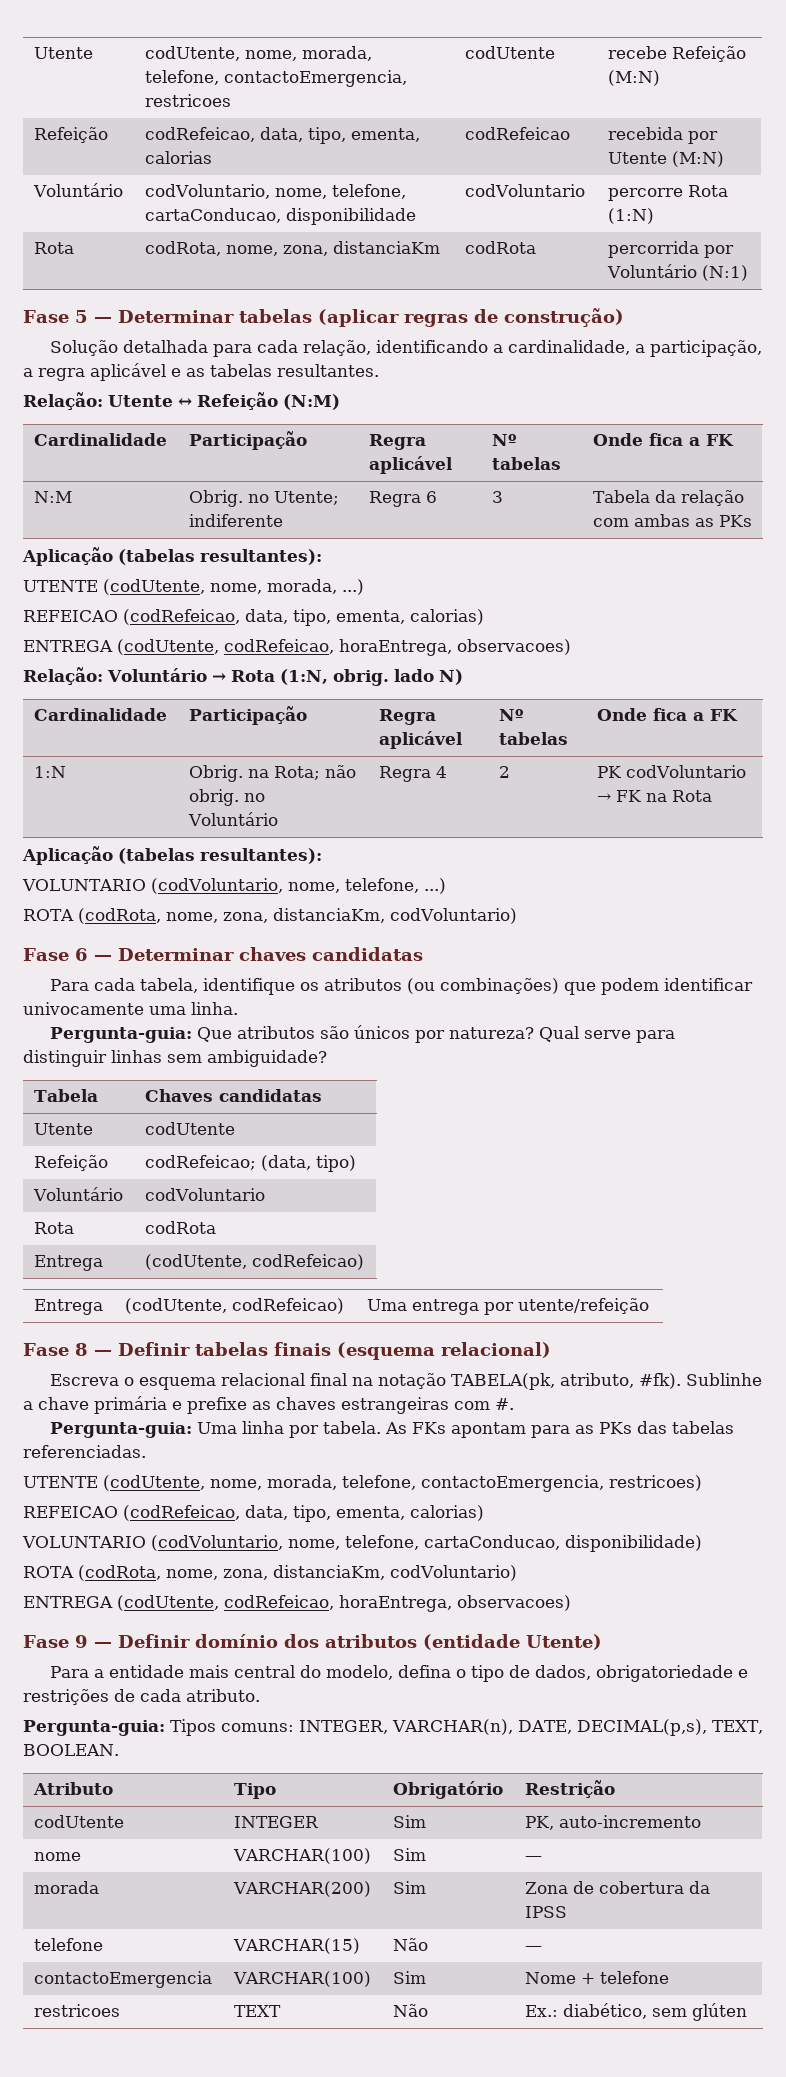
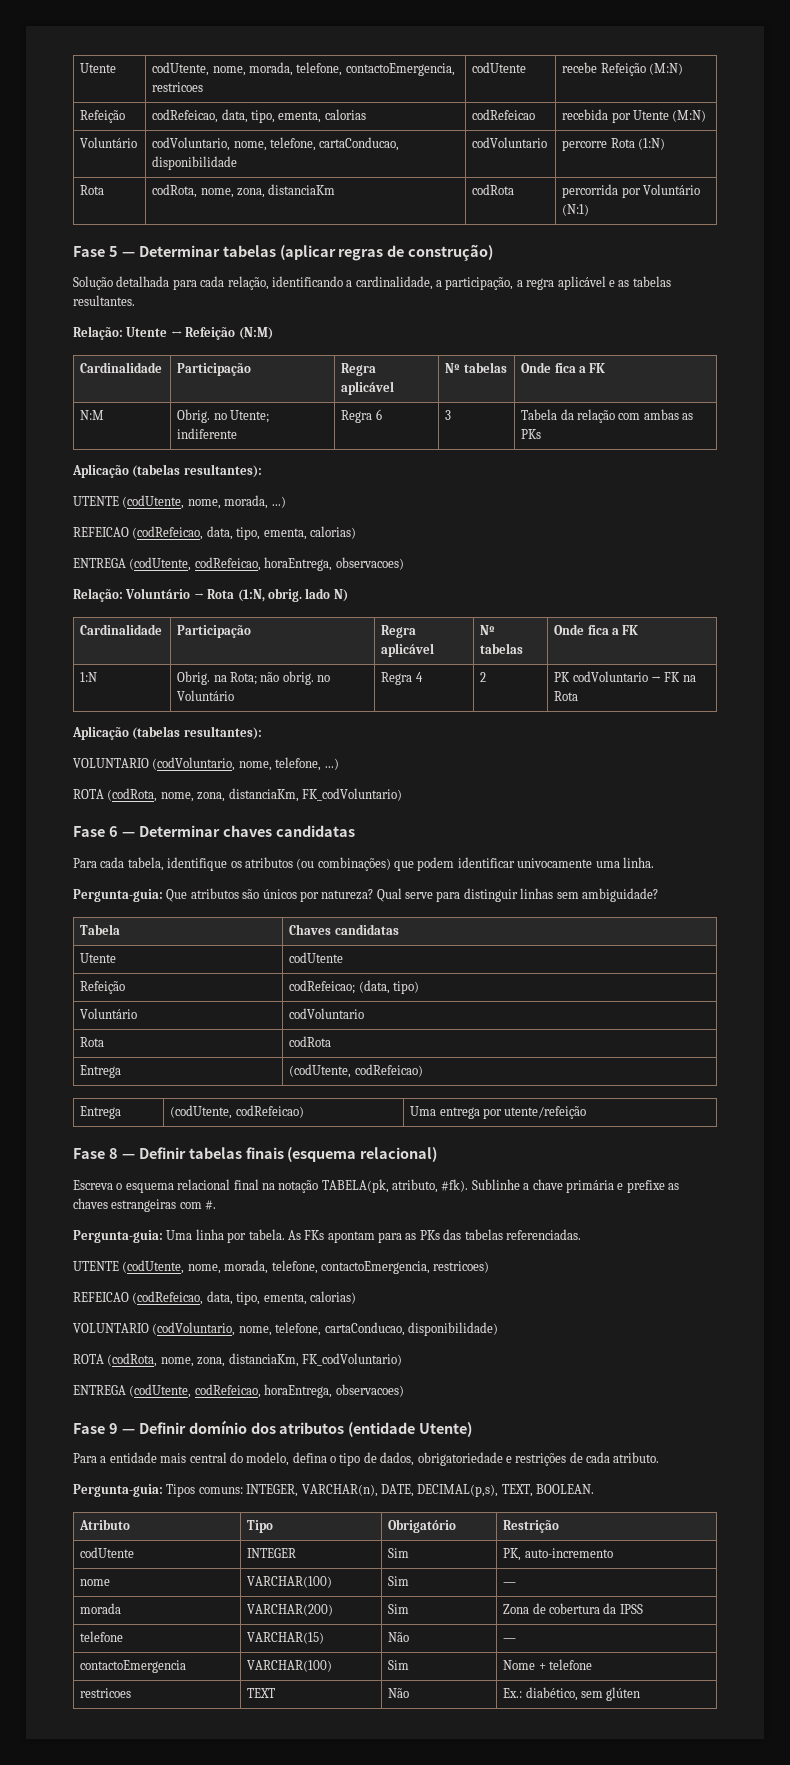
[389,908,517,924] codVoluntario) -> [301,788,402,801] FK_codVoluntario)
[389,1565,517,1581] codVoluntario) -> [301,1353,402,1366] FK_codVoluntario)

